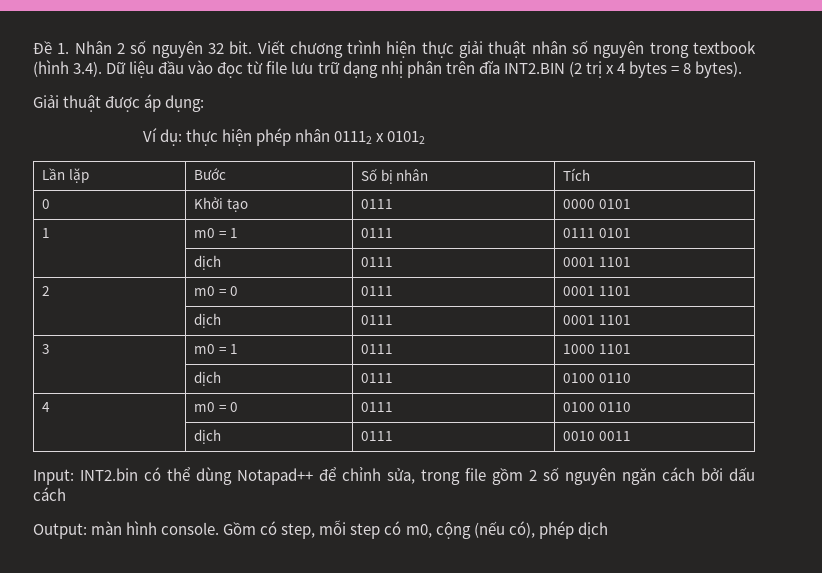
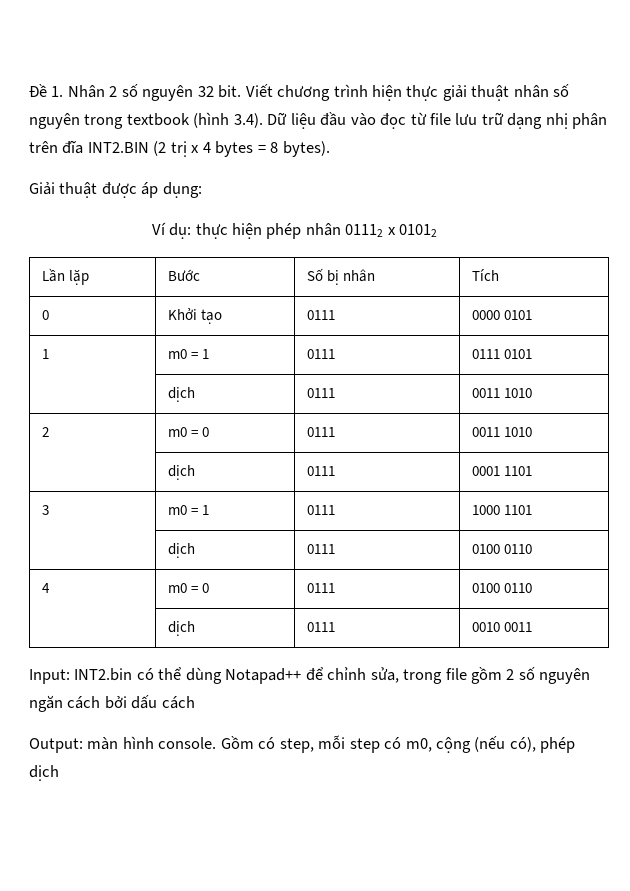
[563,257,631,267] 0001 1101 -> [472,388,533,398] 0011 1010
[563,286,631,296] 0001 1101 -> [472,427,533,437] 0011 1010

